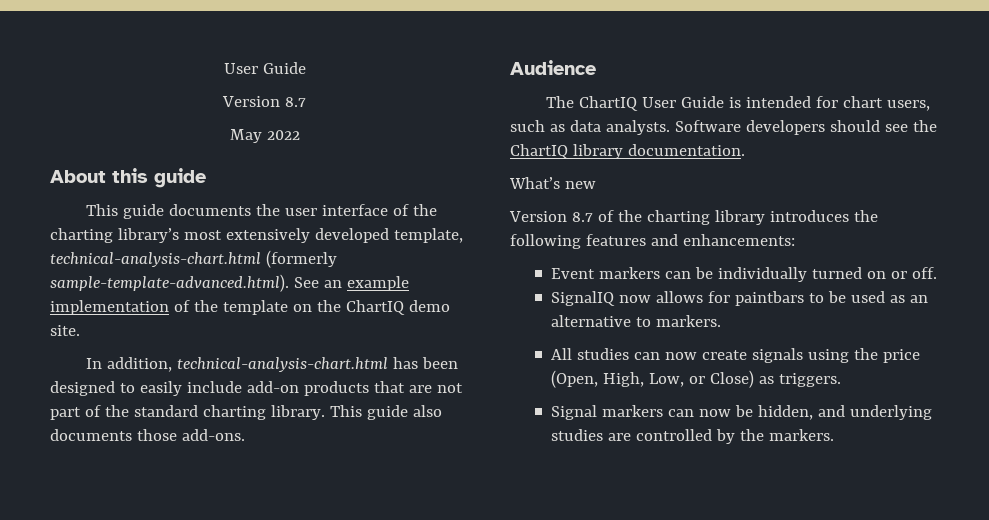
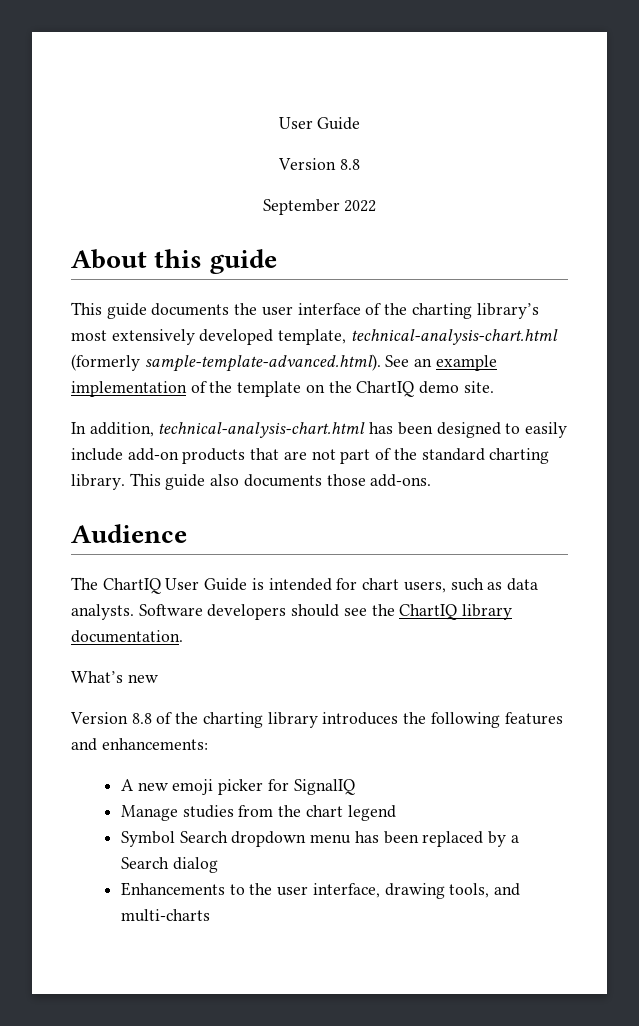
[284,97,306,107] [229,129,262,143] 8.7 // May -> [339,159,360,170] [262,199,340,215] 8.8 // September
[571,212,593,222] 8.7 -> [131,713,152,724] 8.8
[551,267,938,282] [551,291,929,306] [551,315,722,327] [551,348,921,363] [551,370,842,388] [551,405,933,420] [551,429,835,444] Event markers can be individually turned on or off. // SignalIQ now allows for paintbars to be used as an alternative to markers. // All studies can now create signals using the price (Open, High, Low, or Close) as triggers. // Signal markers can now be hidden, and underlying studies are controlled by the markers. -> [120,779,355,795] [120,805,396,821] [120,831,519,847] [120,857,218,873] [120,882,520,899] [120,909,210,922] A new emoji picker for SignalIQ // Manage studies from the chart legend // Symbol Search dropdown menu has been replaced by a Search dialog // Enhancements to the user interface, drawing tools, and multi-charts

